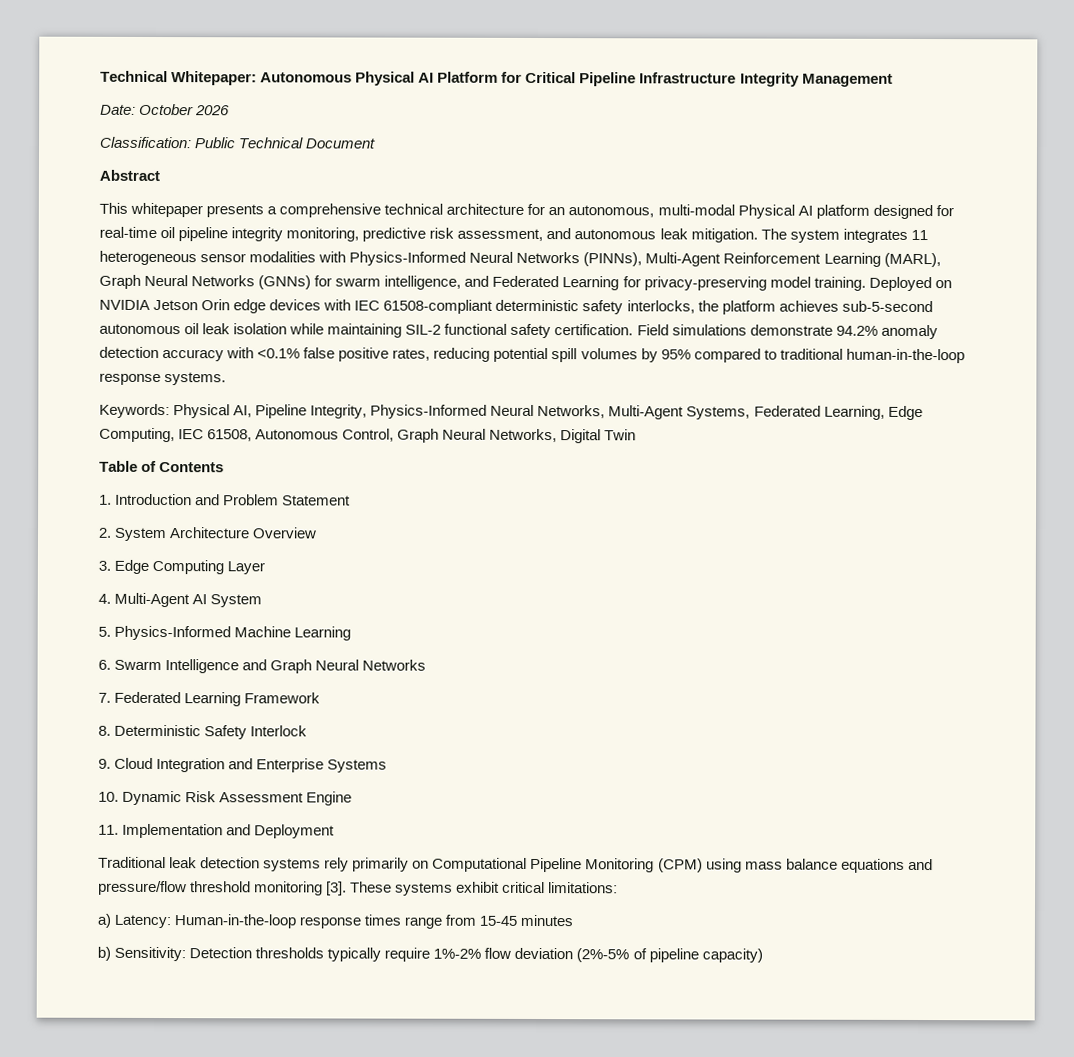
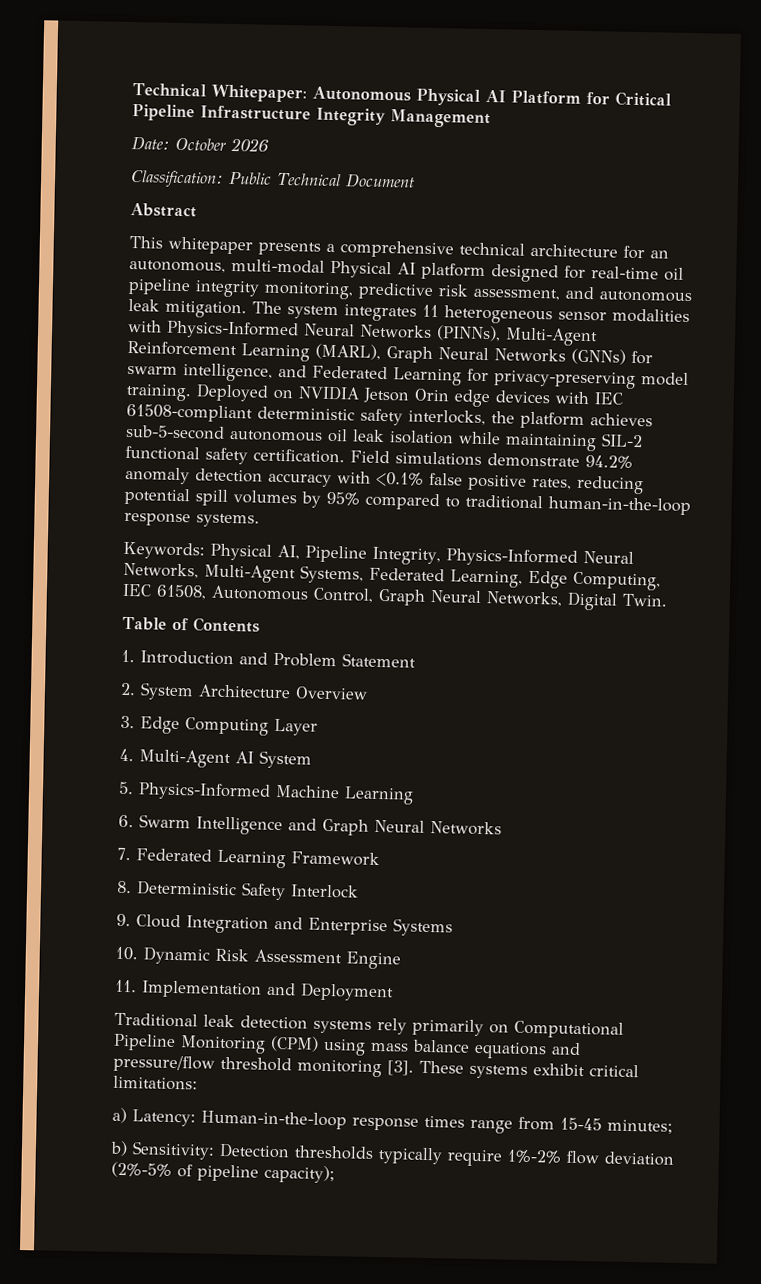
[604,429,637,441] Twin -> [622,593,667,607] Twin.
[520,914,574,927] minutes -> [607,1119,673,1134] minutes;
[701,948,763,963] capacity) -> [264,1164,335,1184] capacity);

